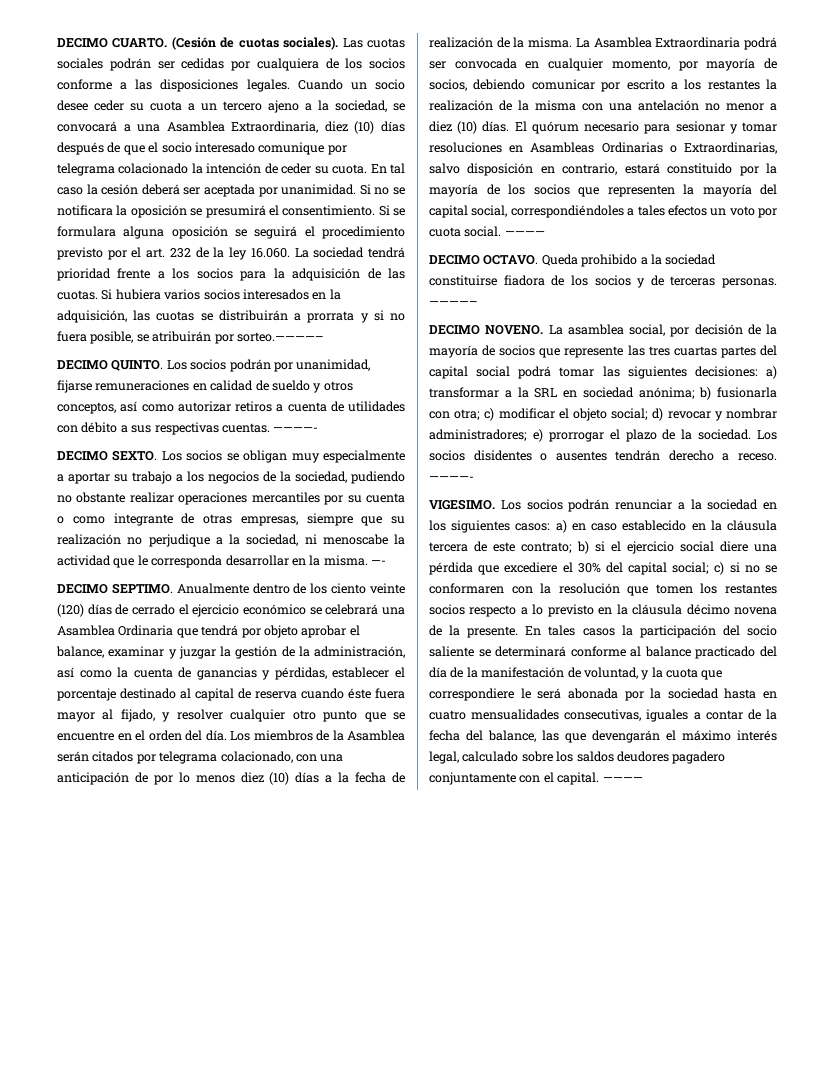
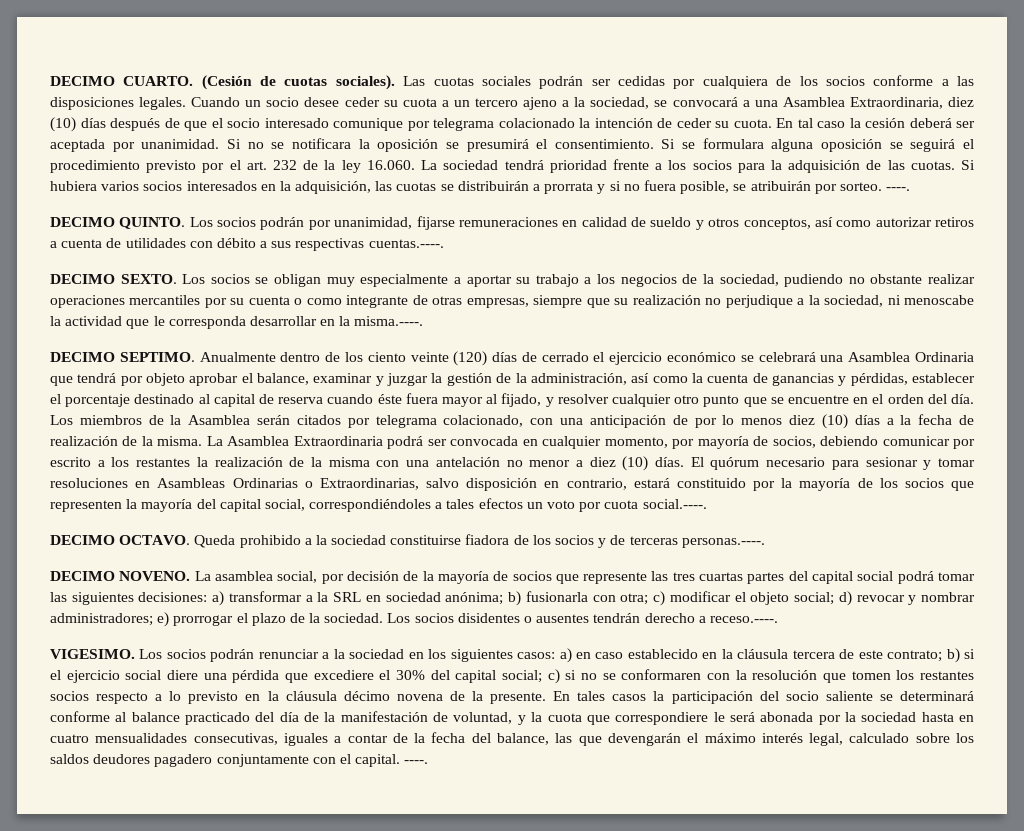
[236,332,324,342] sorteo.————– -> [839,182,911,191] sorteo. ----.
[221,423,319,433] cuentas. ————- -> [368,239,444,248] cuentas.----.
[323,555,386,566] misma. —- -> [354,316,424,326] misma.----.
[464,226,545,237] social. ———— -> [642,499,707,509] social.----.
[722,278,777,288] [429,301,478,306] personas. ————– -> [681,538,765,548] personas.----.
[738,453,777,461] [429,476,474,481] receso. ————- -> [709,616,778,623] receso.----.
[602,777,643,782] ———— -> [404,760,429,764] ----.

